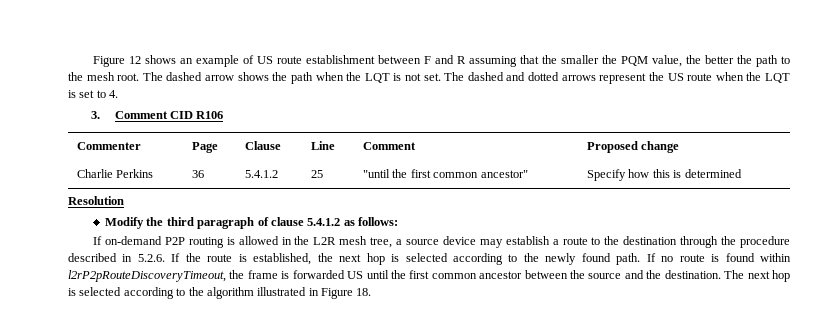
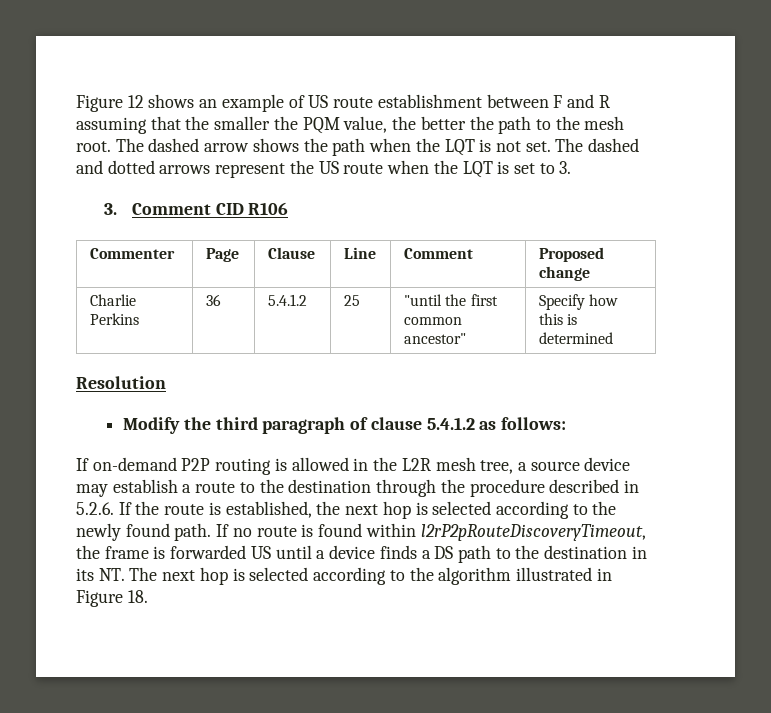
[109,90,119,98] 4. -> [559,161,572,174] 3.
[390,270,721,279] the first common ancestor between the source and the destination. -> [316,545,647,563] [76,568,125,581] a device finds a DS path to the destination in its NT.

